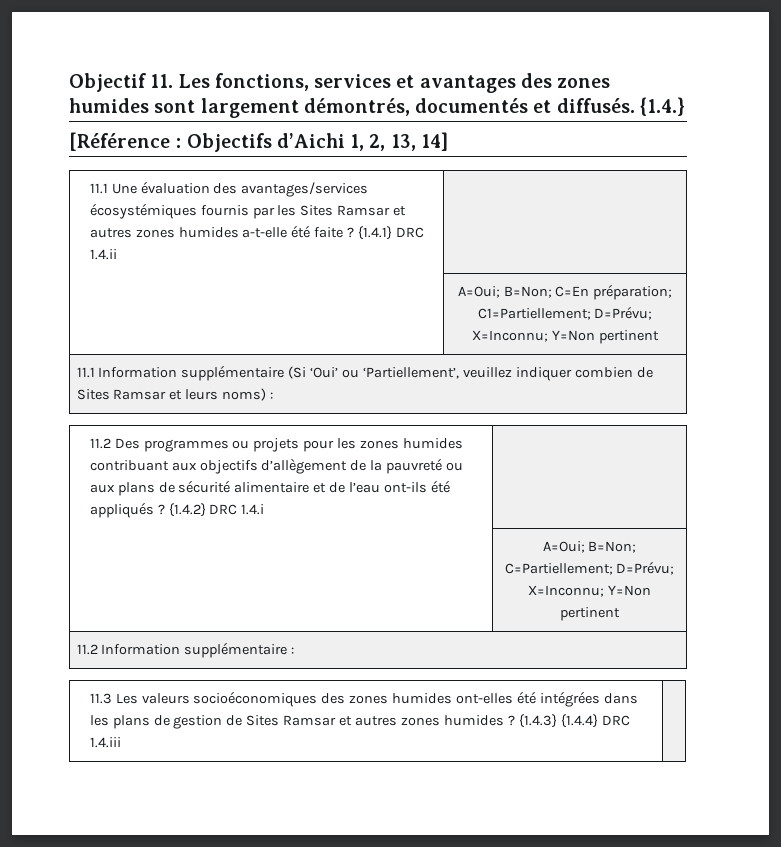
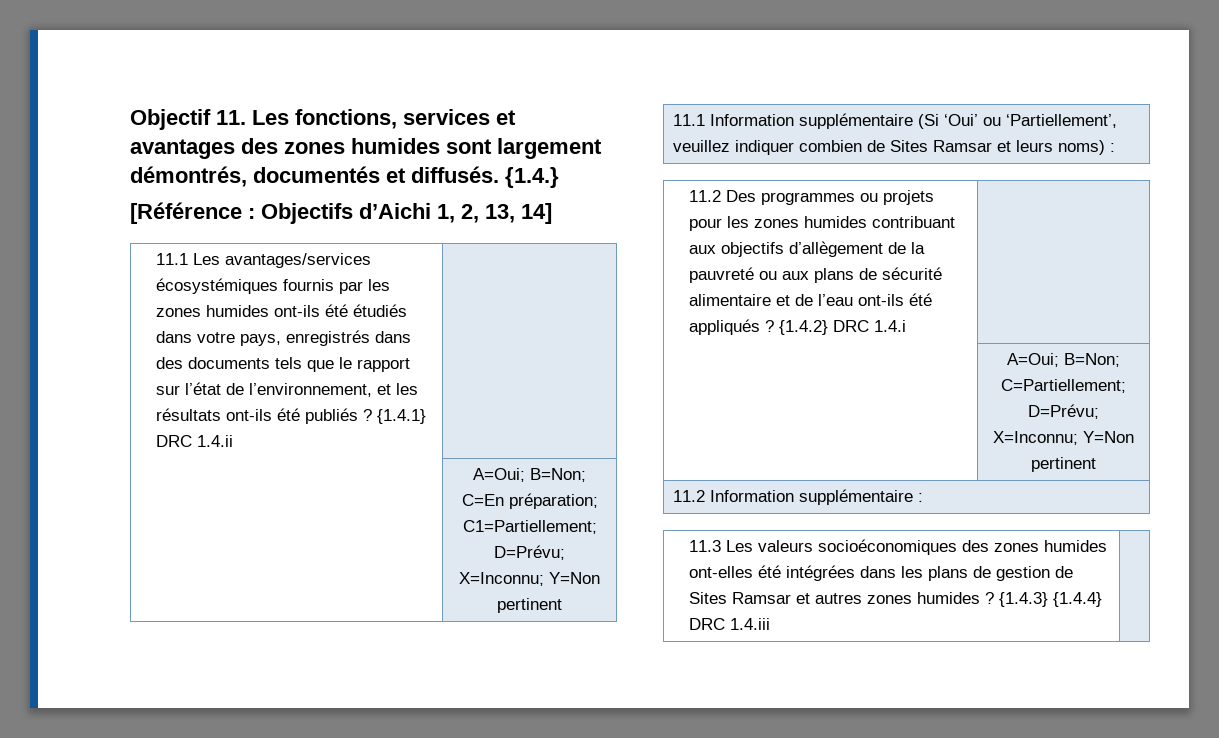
[111,181,238,194] Une évaluation des -> [193,253,221,265] Les
[300,205,407,216] [89,225,344,238] Sites Ramsar et autres zones humides a-t-elle été faite -> [156,304,408,317] [156,330,412,346] [156,357,411,372] [156,382,419,397] [156,408,359,424] zones humides ont-ils été étudiés dans votre pays, enregistrés dans des documents tels que le rapport sur l’état de l’environnement, et les résultats ont-ils été publiés

